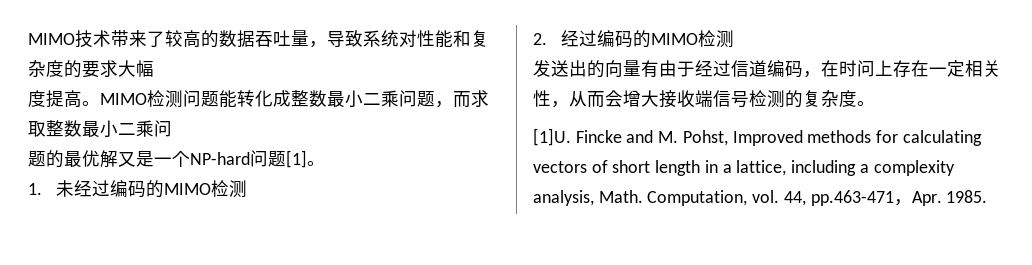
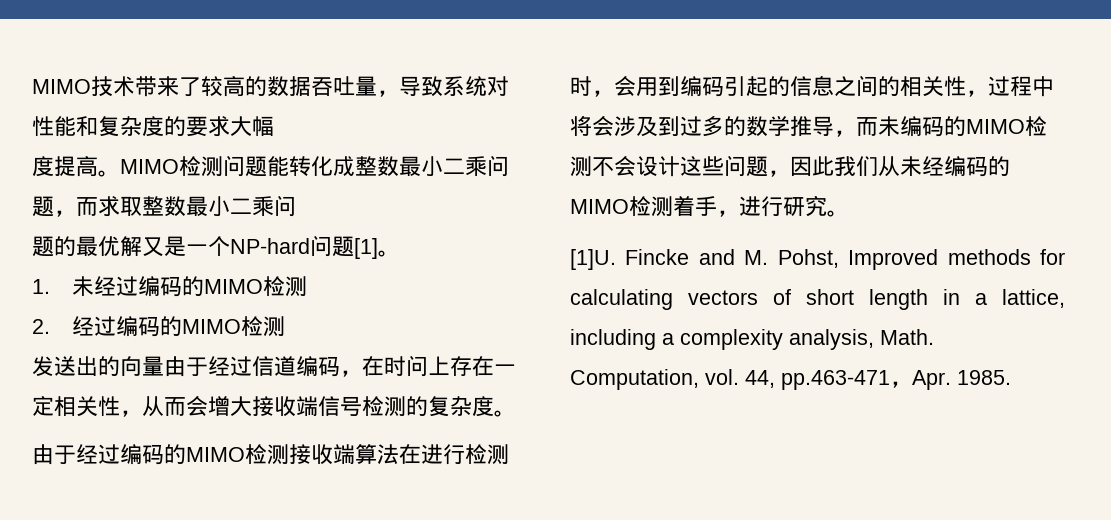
[641,60,659,78] 有 -> (164, 366) none
(875, 103) none -> [32,444,509,465] [570,75,1054,97] [570,115,1047,137] [570,155,1010,177] [570,195,849,217] // 由于经过编码的MIMO检测接收端算法在进行检测时，会用到编码引起的信息之间的相关性，过程中将会涉及到过多的数学推导，而未编码的MIMO检测不会设计这些问题，因此我们从未经编码的MIMO检测着手，进行研究。

